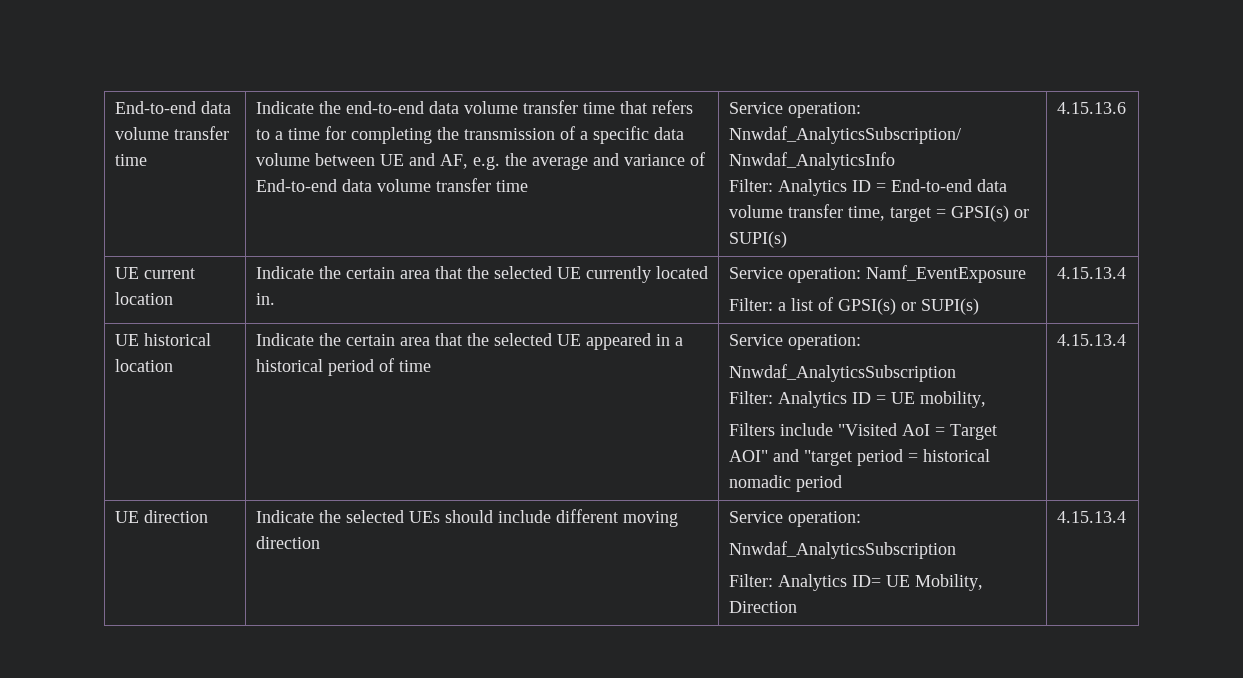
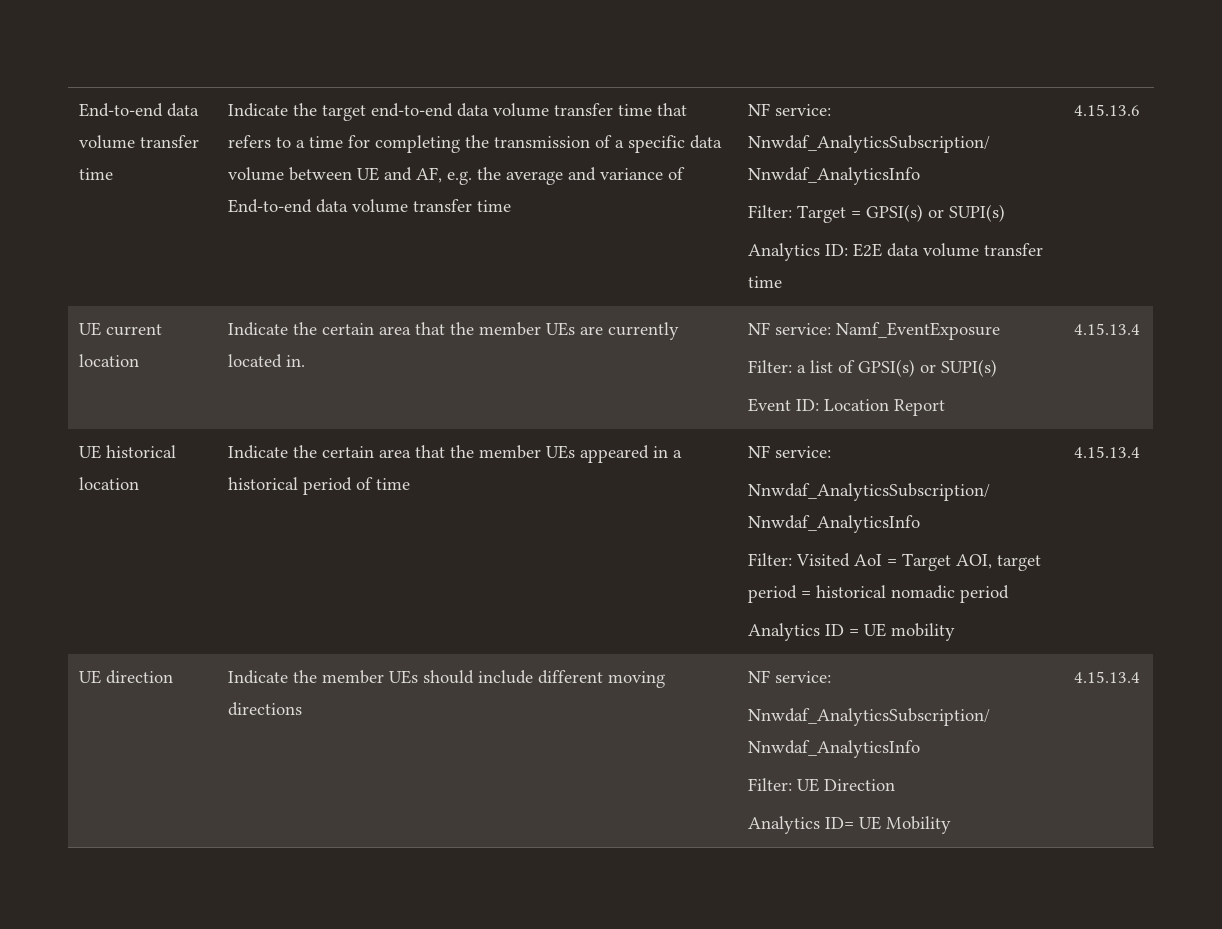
(341, 107) none -> [322,105,367,121] target
[728,102,861,118] [728,126,961,144] [728,152,895,170] [728,179,1007,196] [728,204,1029,222] [728,231,787,248] Service operation: Nnwdaf_AnalyticsSubscription/ Nnwdaf_AnalyticsInfo // Filter: Analytics ID = End-to-end data volume transfer time, target = GPSI(s) or SUPI(s) -> [748,103,832,116] [748,135,991,153] [748,167,921,185] [748,204,1006,223] [748,243,1044,261] [748,276,783,288] NF service: Nnwdaf_AnalyticsSubscription/ Nnwdaf_AnalyticsInfo // Filter: Target = GPSI(s) or SUPI(s) // Analytics ID: E2E data volume transfer time
[493,266,581,279] selected UE -> [479,322,604,336] member UEs are
[728,267,861,283] Service operation: -> [748,322,832,335] NF service:
(979, 306) none -> [748,398,946,416] // Event ID: Location Report
[493,333,581,346] selected UE -> [479,445,576,459] member UEs
[728,334,861,350] [728,364,956,382] [728,391,986,408] [728,423,997,440] [728,449,852,466] Service operation: // Nnwdaf_AnalyticsSubscription // Filter: Analytics ID = UE mobility, // Filters include "Visited AoI = Target AOI" and "target -> [748,445,832,458] [748,483,991,501] [748,515,921,533] [748,553,1042,571] NF service: // Nnwdaf_AnalyticsSubscription/ Nnwdaf_AnalyticsInfo // Filter: Visited AoI = Target AOI, target
(842, 483) none -> [748,623,956,641] // Analytics ID = UE mobility
[345,510,404,523] selected -> [322,670,385,684] member
[255,536,320,549] [728,511,861,527] [728,541,956,559] [728,574,773,587] direction | Service operation: // Nnwdaf_AnalyticsSubscription // Filter: -> [228,702,303,716] [748,670,832,683] [748,708,991,726] [748,740,921,758] [748,778,896,792] directions | NF service: // Nnwdaf_AnalyticsSubscription/ Nnwdaf_AnalyticsInfo // Filter: UE Direction //
[914,574,983,591] [728,601,797,613] Mobility, Direction -> [886,816,952,834] Mobility

